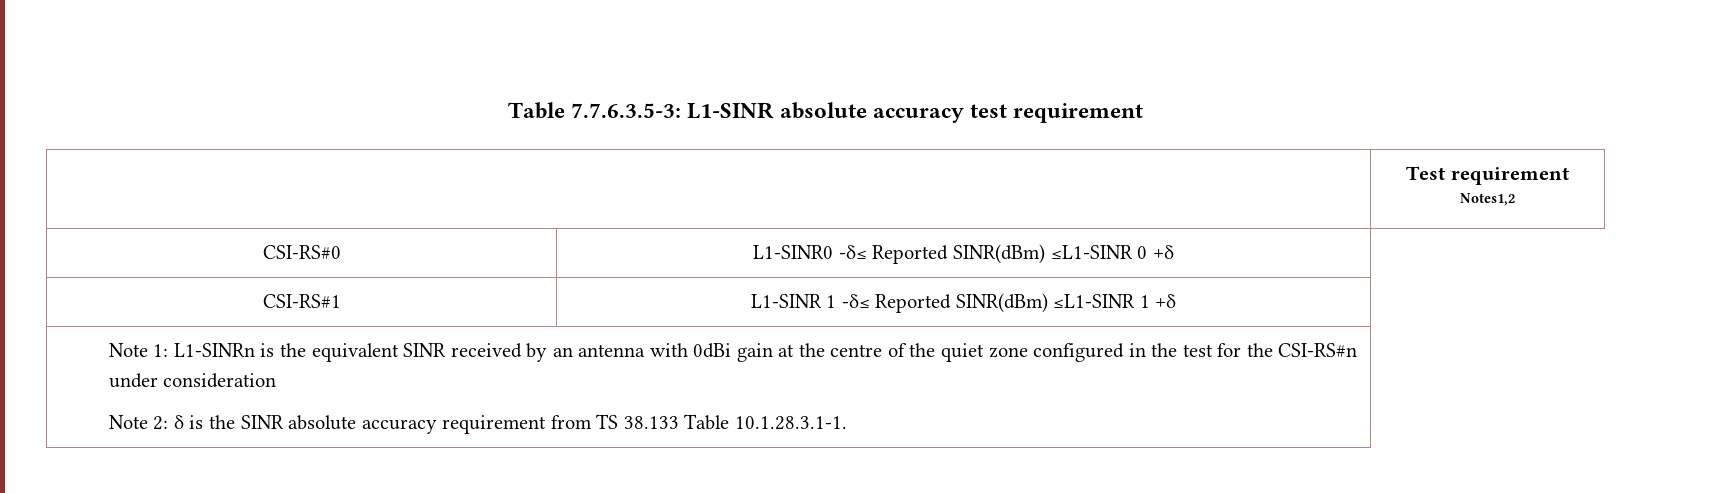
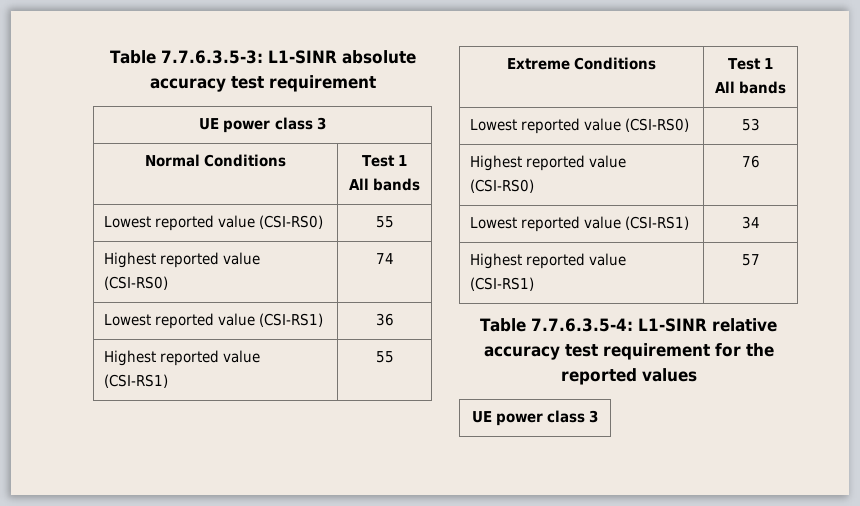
[1406,166,1569,185] [1460,193,1515,206] [262,245,341,259] [753,244,1174,264] [262,294,341,308] [750,293,1177,313] [108,343,1358,362] [108,373,277,388] [108,414,847,434] | Test requirement Notes1,2 // CSI-RS#0 | L1-SINR0 -δ≤ Reported SINR(dBm) ≤L1-SINR 0 +δ // CSI-RS#1 | L1-SINR 1 -δ≤ Reported SINR(dBm) ≤L1-SINR 1 +δ // Note 1: L1-SINRn is the equivalent SINR received by an antenna with 0dBi gain at the centre of the quiet zone configured in the test for the CSI-RS#n under consideration // Note 2: δ is the SINR absolute accuracy requirement from TS 38.133 Table 10.1.28.3.1-1. -> [199,117,326,133] [144,154,287,167] [361,155,408,167] [348,178,421,191] [103,215,323,231] [375,216,394,228] [103,252,260,268] [103,276,168,290] [375,253,394,264] [103,313,323,329] [375,313,394,326] [103,350,260,366] [103,374,168,388] [375,351,394,363] [506,57,657,70] [727,58,774,70] [714,81,787,94] [469,118,689,134] [741,118,760,131] [469,155,626,171] [469,179,534,193] [741,155,760,168] [469,216,689,232] [741,216,760,229] [469,253,626,269] [469,277,534,291] [741,254,760,266] [480,318,777,332] [483,343,774,360] [560,368,697,385] [471,410,599,426] UE power class 3 // Normal Conditions | Test 1 // All bands // Lowest reported value (CSI-RS0) | 55 // Highest reported value (CSI-RS0) | 74 // Lowest reported value (CSI-RS1) | 36 // Highest reported value (CSI-RS1) | 55 // Extreme Conditions | Test 1 // All bands // Lowest reported value (CSI-RS0) | 53 // Highest reported value (CSI-RS0) | 76 // Lowest reported value (CSI-RS1) | 34 // Highest reported value (CSI-RS1) | 57 // Table 7.7.6.3.5-4: L1-SINR relative accuracy test requirement for the reported values // UE power class 3

